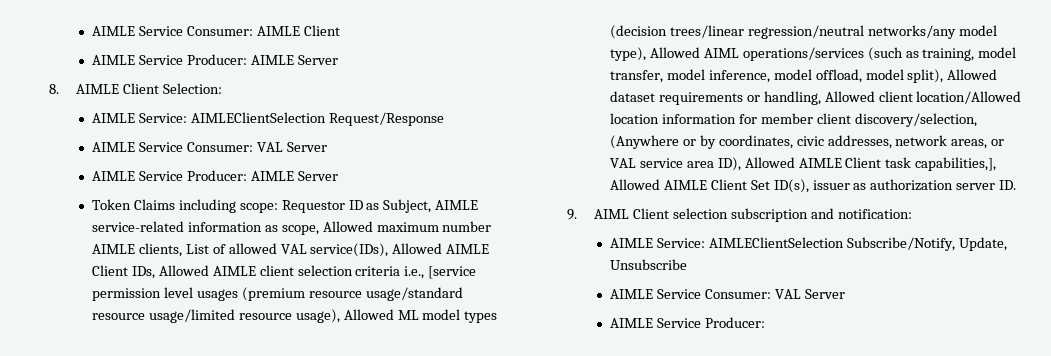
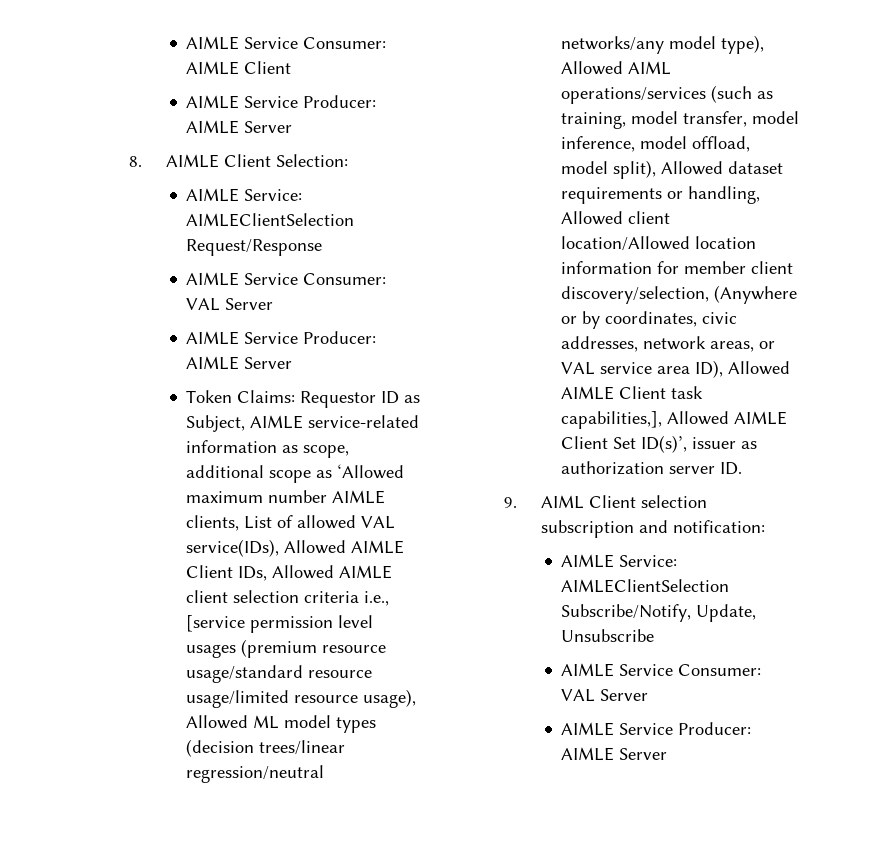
[133,199,278,213] Claims including scope: -> [237,390,296,403] Claims:
[322,221,373,232] Allowed -> [186,464,405,483] additional scope as ‘Allowed
[773,179,809,193] ID(s), -> [641,435,688,453] ID(s)’,
(765, 322) none -> [561,747,668,761] AIMLE Server

